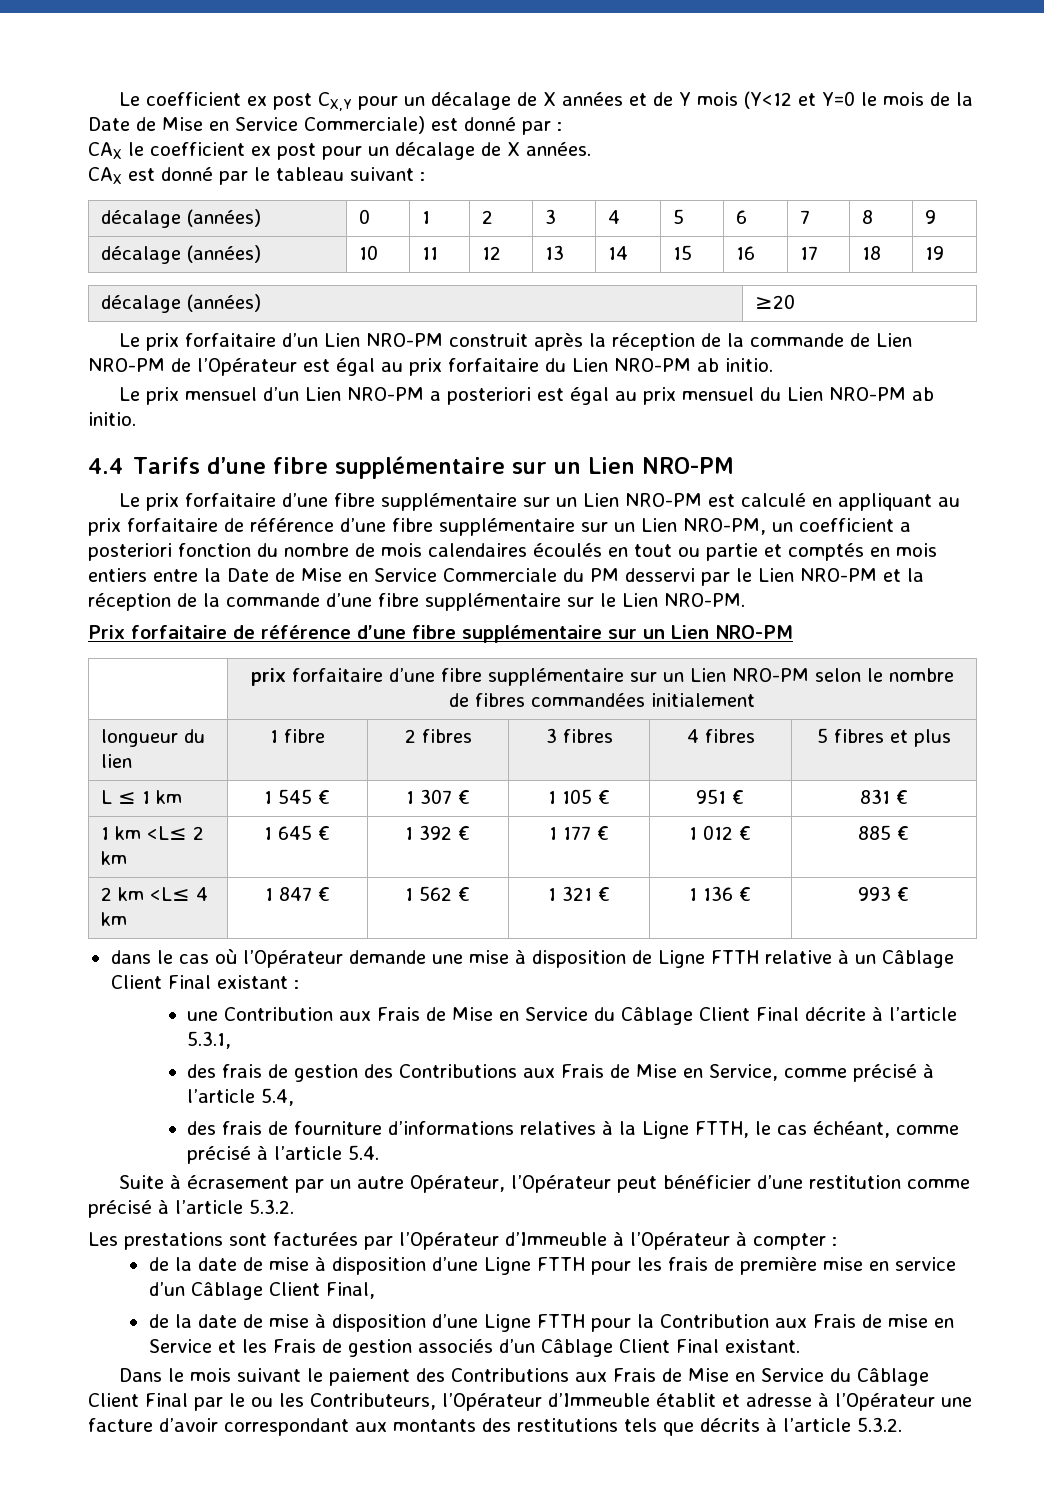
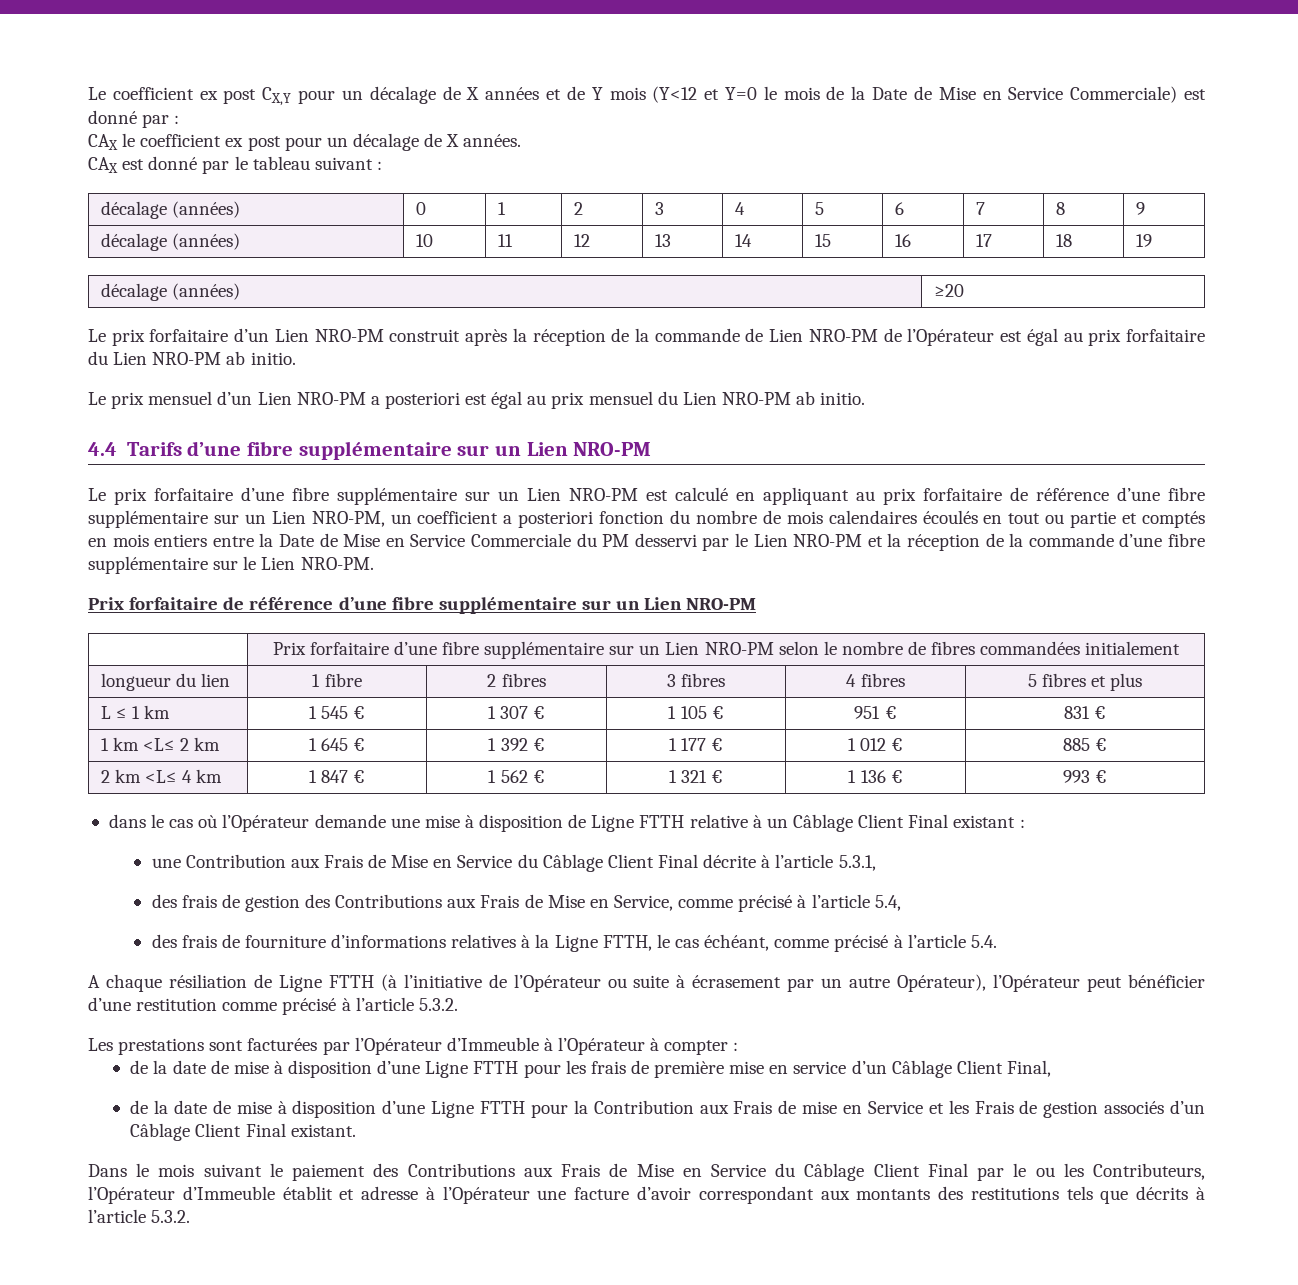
[250,668,286,686] prix -> [272,642,306,655] Prix
[118,1175,164,1189] Suite -> [88,974,670,992] A chaque résiliation de Ligne FTTH (à l’initiative de l’Opérateur ou suite
[409,1175,505,1193] Opérateur, -> [897,974,987,992] Opérateur),

